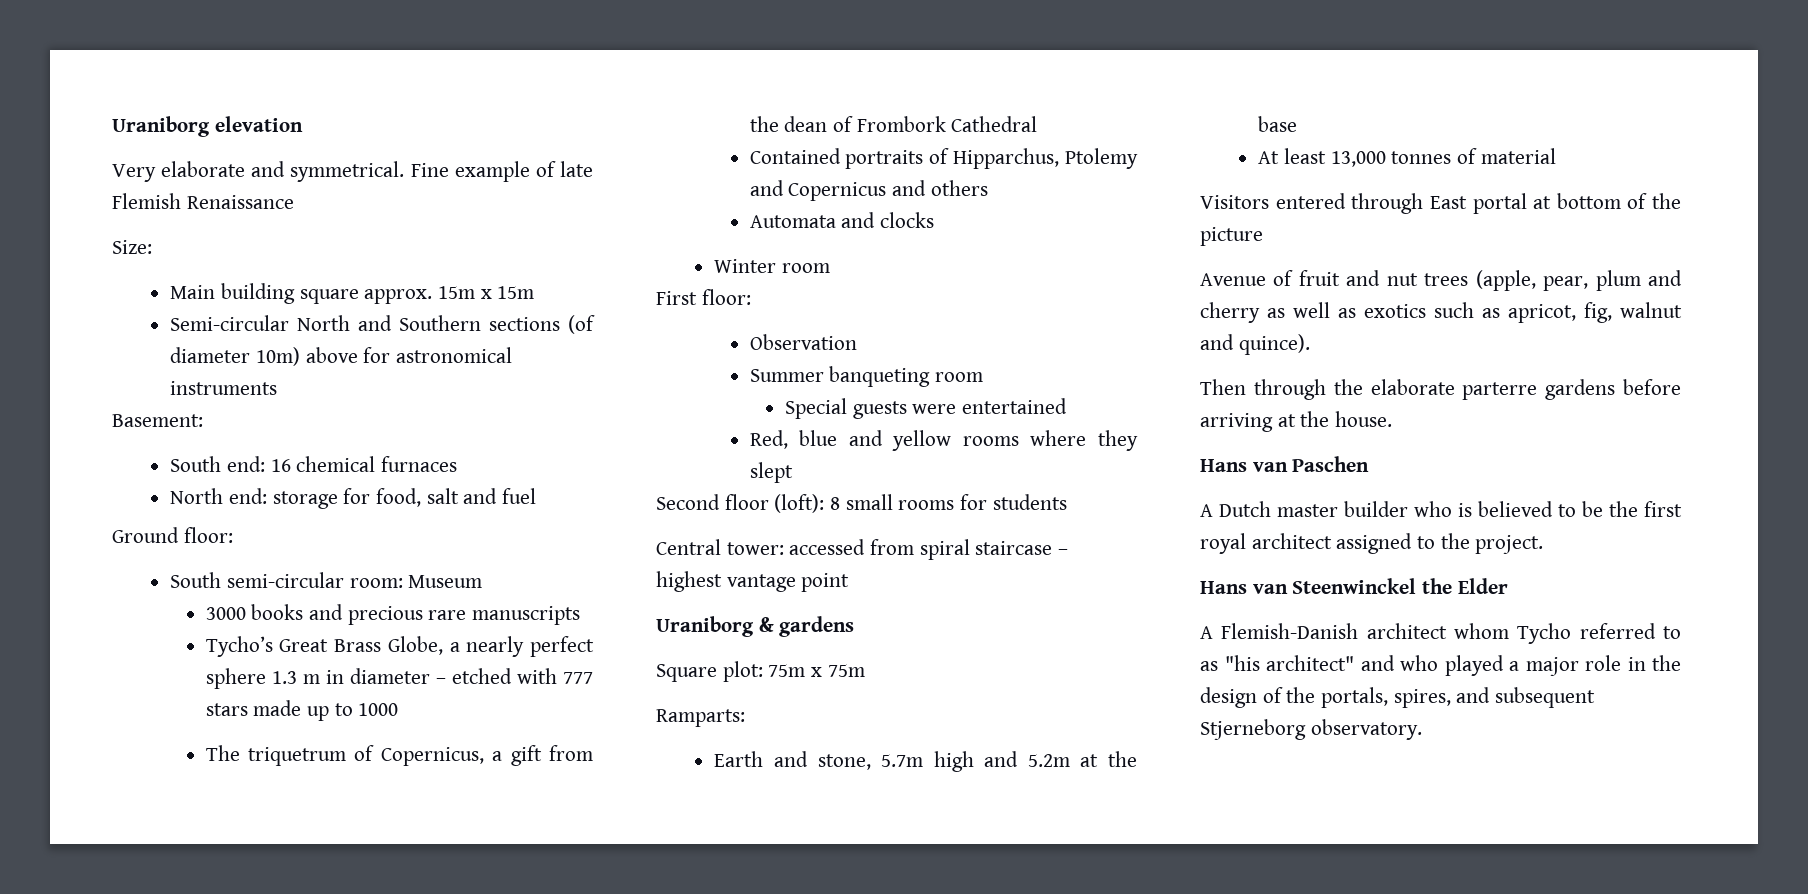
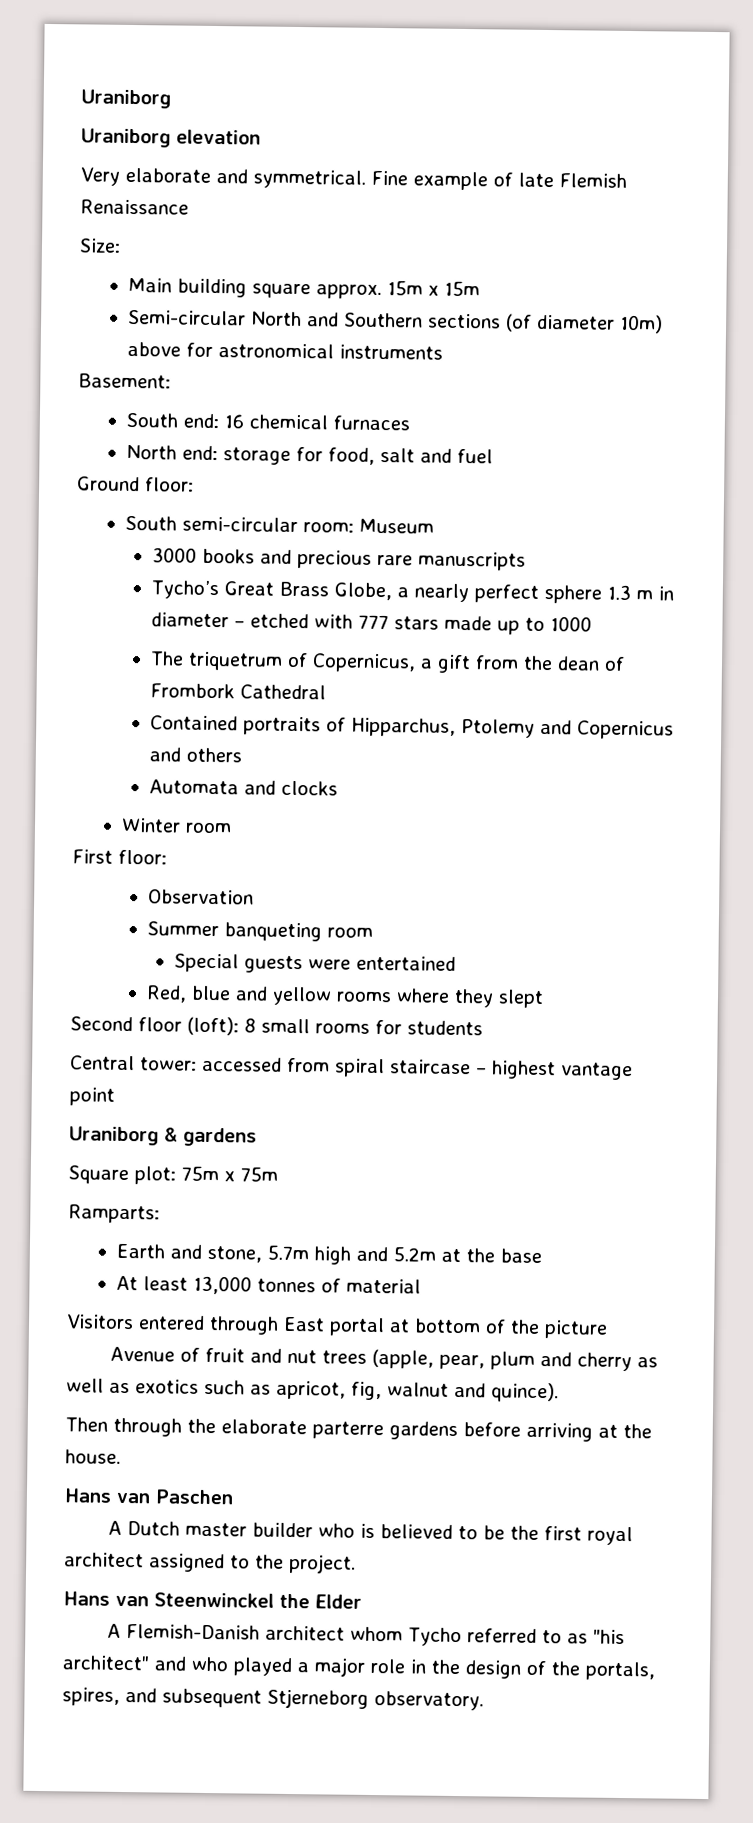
[112,116,210,137] Uraniborg -> [81,89,171,109] [81,128,171,148] Uraniborg // Uraniborg

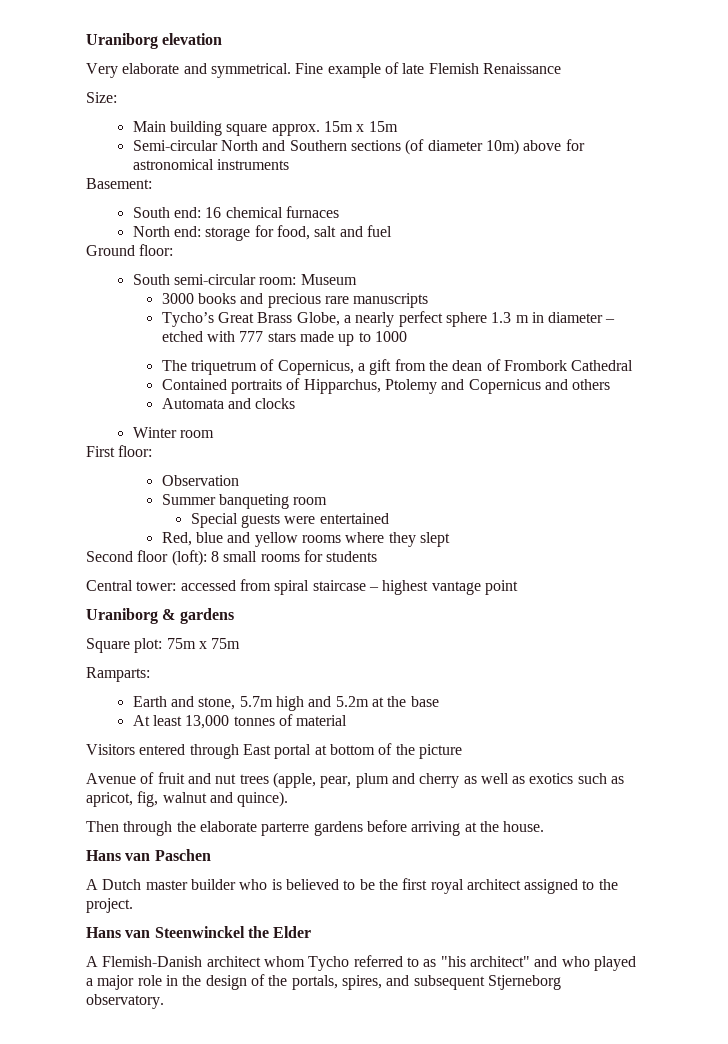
[81,89,171,109] [81,128,171,148] Uraniborg // Uraniborg -> [86,33,158,49] Uraniborg

